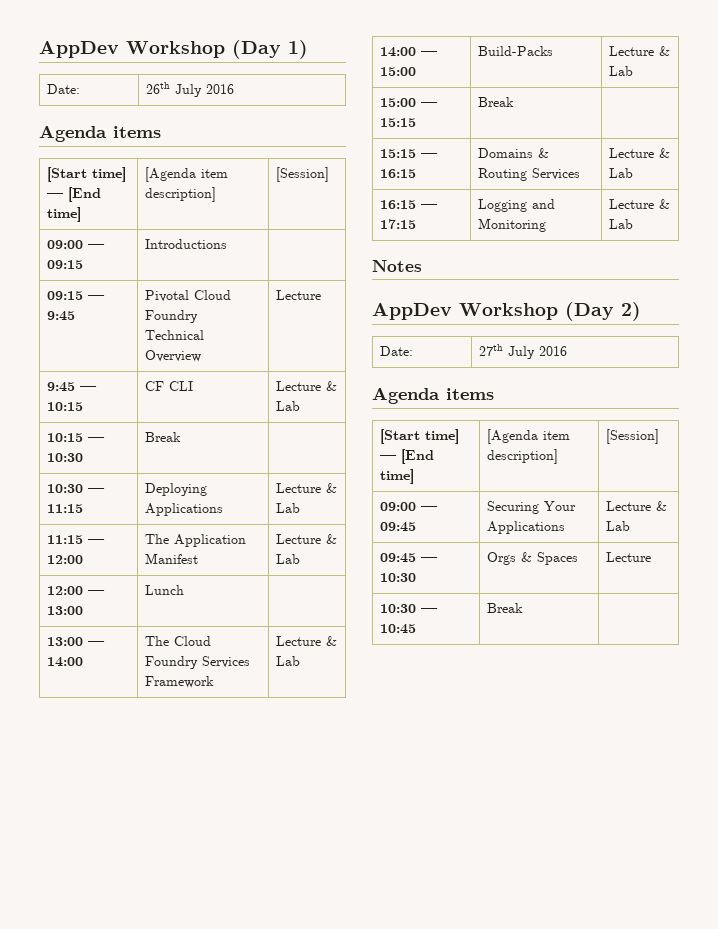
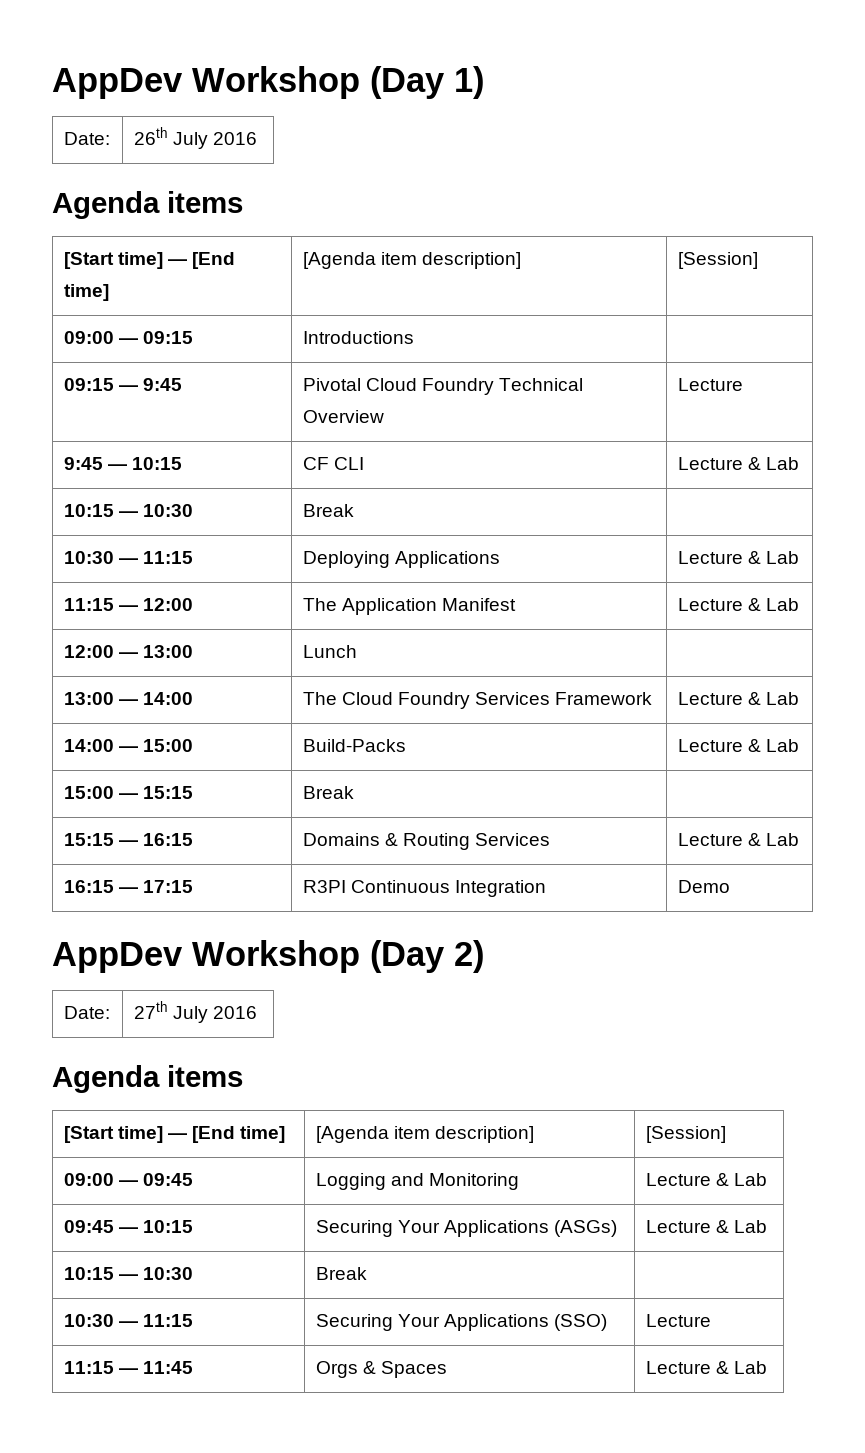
[478,199,556,212] [478,218,547,232] [609,199,671,209] [609,219,634,229] [372,260,422,272] Logging and Monitoring | Lecture & Lab // Notes -> [302,880,546,897] [677,880,730,893] R3PI Continuous Integration | Demo
[487,501,577,514] [487,521,566,534] Securing Your Applications -> [315,1173,519,1190] Logging and Monitoring
[380,573,417,582] 10:30 -> [142,1220,193,1233] [315,1220,618,1237] [645,1220,767,1233] [63,1267,193,1280] [315,1267,367,1280] [63,1314,193,1327] [315,1314,608,1331] [645,1314,711,1327] [63,1361,193,1374] 10:15 | Securing Your Applications (ASGs) | Lecture & Lab // 10:15 — 10:30 | Break | // 10:30 — 11:15 | Securing Your Applications (SSO) | Lecture // 11:15 — 11:45
[380,604,439,613] [380,624,417,634] [487,603,524,613] // 10:30 — 10:45 | Break | -> [715,1361,767,1374] & Lab

